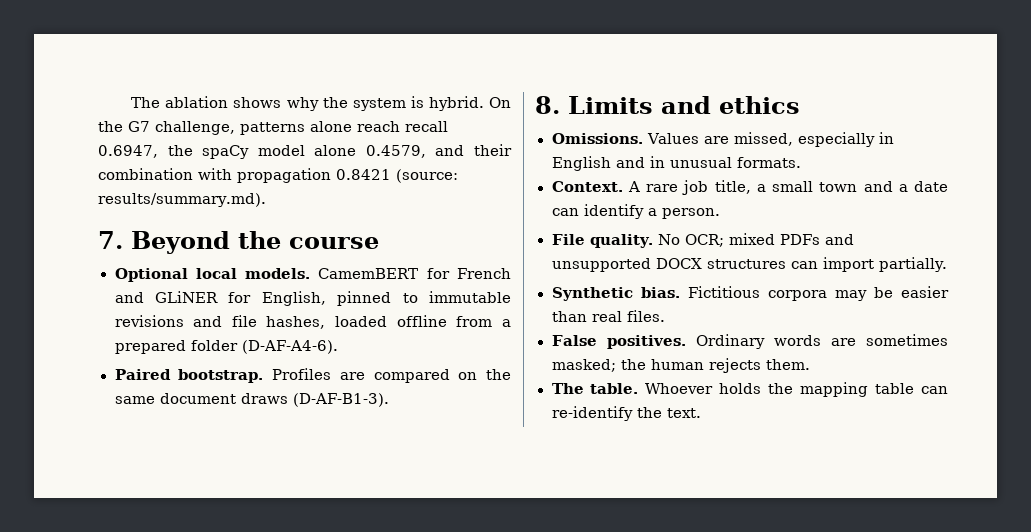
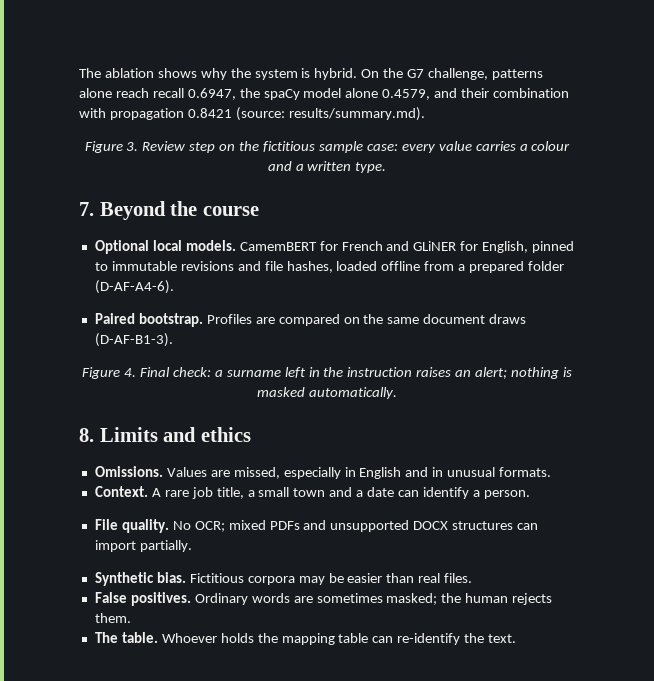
(266, 200) none -> [84,141,571,153] [267,161,387,173] // Figure 3. Review step on the fictitious sample case: every value carries a colour and a written type.
(389, 400) none -> [82,367,572,379] [257,387,397,399] // Figure 4. Final check: a surname left in the instruction raises an alert; nothing is masked automatically.

